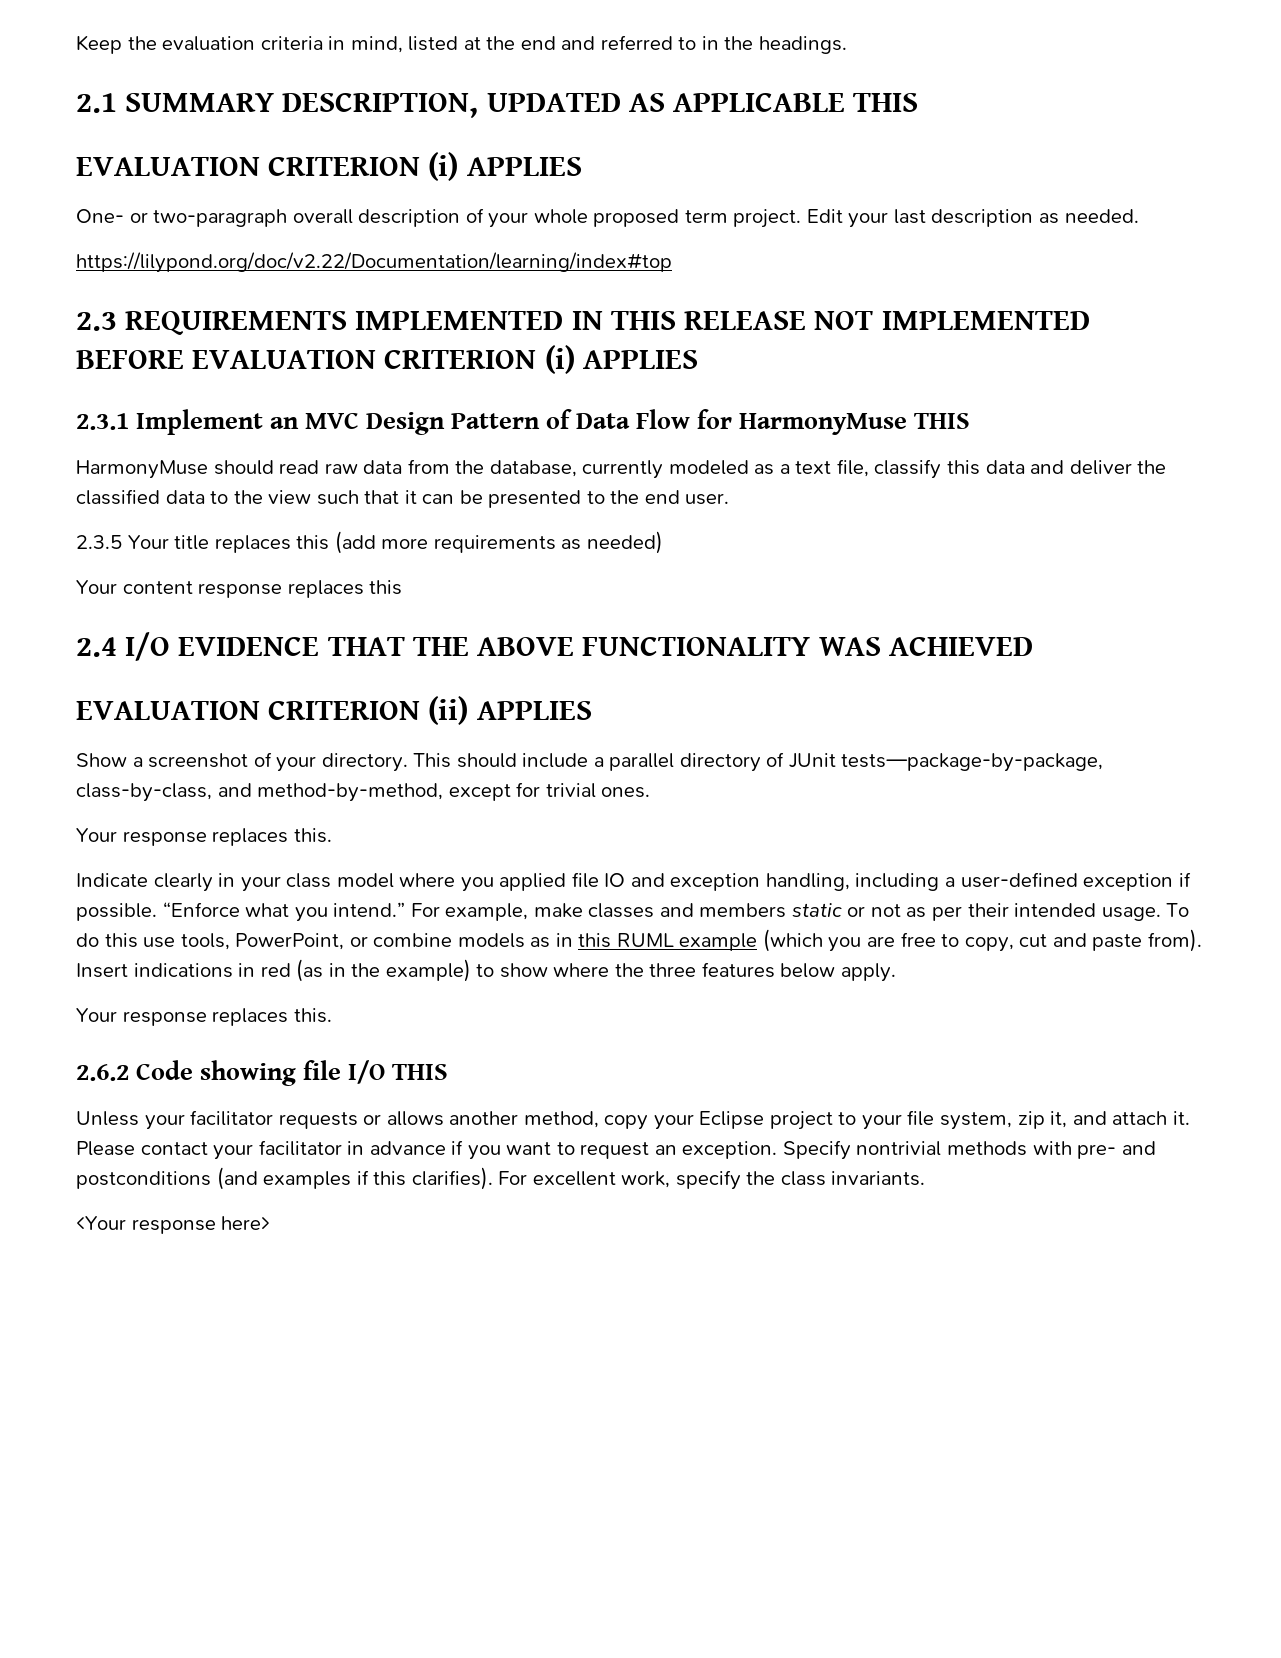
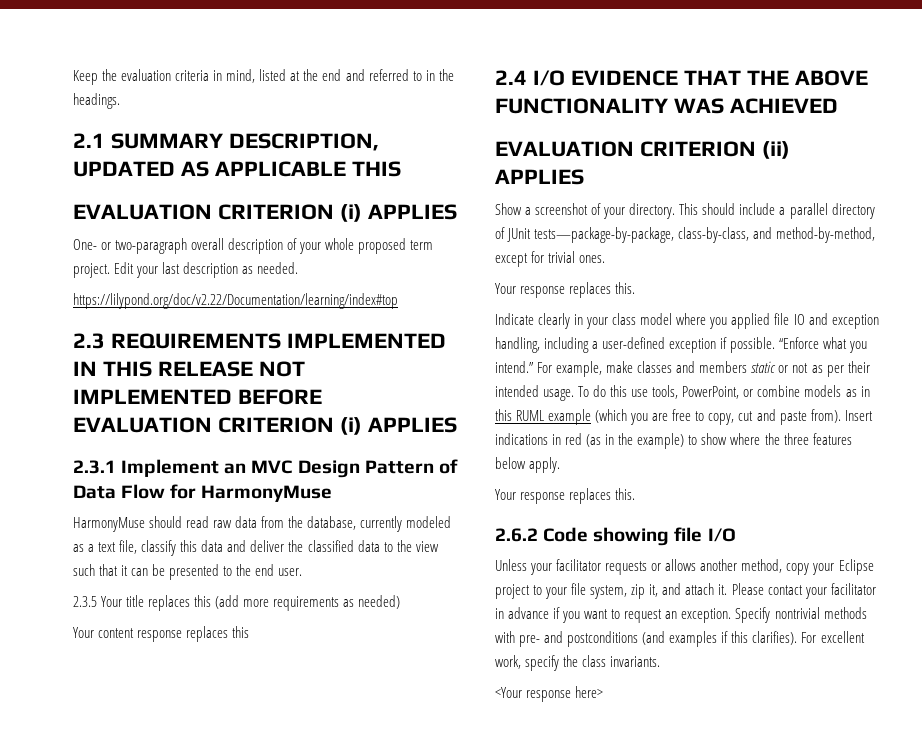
[914,413,971,429] THIS -> (333, 493) none
[392,1064,449,1080] THIS -> (736, 535) none

